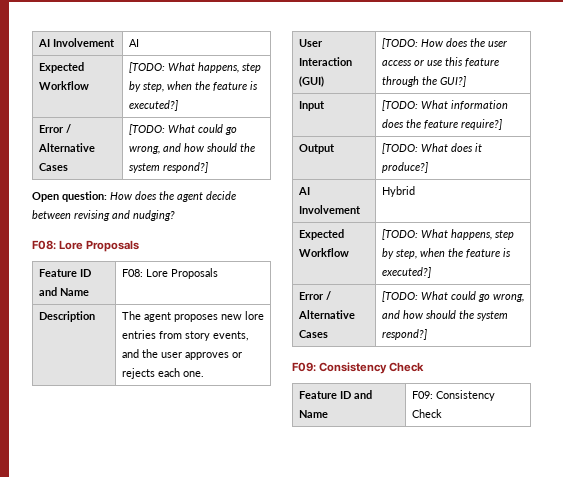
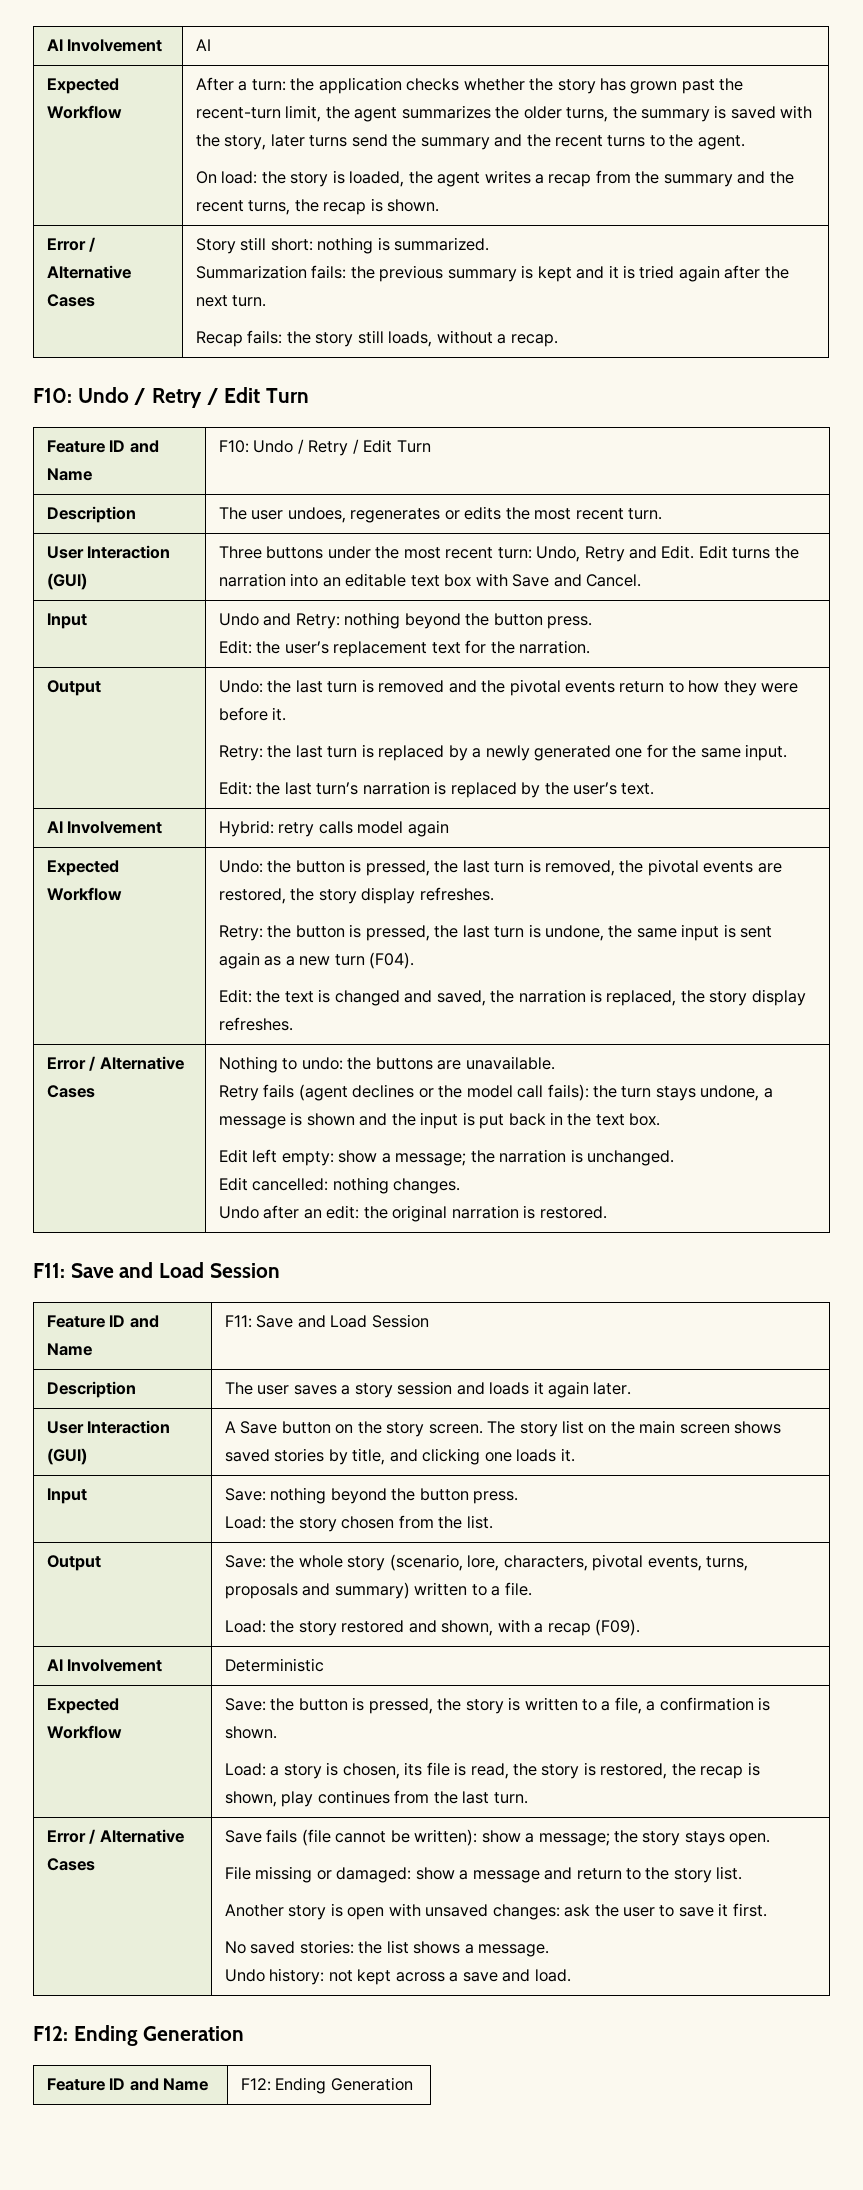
[128,62,261,73] [128,81,258,92] [128,100,178,111] [38,124,71,133] [37,143,95,152] [38,163,68,171] [128,124,237,135] [128,143,255,154] [128,162,208,173] [32,191,236,202] [32,210,175,221] [32,240,140,252] [38,269,91,277] [38,287,89,296] [121,268,218,279] [38,311,95,322] [121,311,264,322] [121,330,249,341] [121,349,242,360] [121,368,204,379] [298,39,323,47] [298,57,352,66] [298,76,324,87] [381,38,507,49] [381,57,499,67] [381,76,466,87] [298,101,325,111] [381,100,508,111] [381,119,502,130] [298,144,335,154] [381,143,482,154] [381,162,428,173] [297,187,310,195] [298,205,361,214] [381,186,415,197] [298,229,344,240] [298,248,349,257] [381,229,514,240] [381,248,511,259] [381,267,431,278] [298,291,331,300] [297,310,355,319] [298,330,328,338] [381,291,524,302] [381,310,508,321] [381,329,427,340] [292,362,425,374] [298,390,372,399] [298,410,328,418] [411,390,495,401] [411,409,442,418] [TODO: What happens, step by step, when the feature is executed?] // Error / Alternative Cases | [TODO: What could go wrong, and how should the system respond?] // Open question: How does the agent decide between revising and nudging? // F08: Lore Proposals // Feature ID and Name | F08: Lore Proposals // Description | The agent proposes new lore entries from story events, and the user approves or rejects each one. // User Interaction (GUI) | [TODO: How does the user access or use this feature through the GUI?] // Input | [TODO: What information does the feature require?] // Output | [TODO: What does it produce?] // AI Involvement | Hybrid // Expected Workflow | [TODO: What happens, step by step, when the feature is executed?] // Error / Alternative Cases | [TODO: What could go wrong, and how should the system respond?] // F09: Consistency Check // Feature ID and Name | F09: Consistency Check -> [195,77,744,94] [195,105,813,122] [195,134,745,150] [195,170,794,187] [195,198,440,215] [46,237,96,252] [46,265,131,279] [46,294,95,307] [195,237,490,254] [195,265,789,282] [195,295,267,307] [195,330,558,347] [33,387,310,408] [46,440,159,453] [46,468,92,481] [218,439,431,456] [46,506,136,523] [218,506,662,523] [46,545,171,559] [46,573,87,590] [218,545,799,562] [218,573,641,587] [46,613,87,629] [218,612,593,629] [218,640,591,657] [46,680,101,696] [218,679,799,696] [218,707,287,721] [218,744,788,761] [218,781,655,798] [46,821,163,834] [218,820,449,837] [46,860,119,876] [46,887,122,901] [218,859,782,876] [218,887,494,904] [218,924,773,941] [218,952,415,969] [218,989,806,1006] [218,1017,293,1031] [46,1056,184,1071] [46,1085,95,1098] [218,1056,555,1073] [218,1084,773,1101] [218,1112,661,1129] [218,1149,674,1166] [218,1177,461,1194] [218,1205,607,1222] [33,1262,280,1278] [46,1315,159,1328] [46,1343,92,1356] [224,1314,429,1328] [46,1381,136,1398] [224,1381,632,1398] [46,1420,171,1434] [46,1448,87,1465] [224,1420,782,1437] [224,1448,575,1465] [46,1488,87,1504] [224,1487,519,1504] [224,1515,493,1532] [46,1555,101,1571] [224,1554,748,1571] [224,1582,532,1599] [224,1619,640,1636] [46,1659,163,1672] [224,1658,324,1672] [46,1698,119,1714] [46,1725,122,1739] [224,1697,771,1714] [224,1726,277,1739] [224,1762,760,1779] [224,1790,528,1807] [46,1829,184,1844] [46,1858,95,1871] [224,1829,771,1846] [224,1866,743,1883] [224,1903,767,1920] [224,1940,550,1957] [224,1968,571,1985] [33,2025,245,2046] [46,2078,209,2091] [240,2077,413,2094] After a turn: the application checks whether the story has grown past the recent-turn limit, the agent summarizes the older turns, the summary is saved with the story, later turns send the summary and the recent turns to the agent. // On load: the story is loaded, the agent writes a recap from the summary and the recent turns, the recap is shown. // Error / Alternative Cases | Story still short: nothing is summarized. // Summarization fails: the previous summary is kept and it is tried again after the next turn. // Recap fails: the story still loads, without a recap. // F10: Undo / Retry / Edit Turn // Feature ID and Name | F10: Undo / Retry / Edit Turn // Description | The user undoes, regenerates or edits the most recent turn. // User Interaction (GUI) | Three buttons under the most recent turn: Undo, Retry and Edit. Edit turns the narration into an editable text box with Save and Cancel. // Input | Undo and Retry: nothing beyond the button press. // Edit: the user’s replacement text for the narration. // Output | Undo: the last turn is removed and the pivotal events return to how they were before it. // Retry: the last turn is replaced by a newly generated one for the same input. // Edit: the last turn’s narration is replaced by the user’s text. // AI Involvement | Hybrid: retry calls model again // Expected Workflow | Undo: the button is pressed, the last turn is removed, the pivotal events are restored, the story display refreshes. // Retry: the button is pressed, the last turn is undone, the same input is sent again as a new turn (F04). // Edit: the text is changed and saved, the narration is replaced, the story display refreshes. // Error / Alternative Cases | Nothing to undo: the buttons are unavailable. // Retry fails (agent declines or the model call fails): the turn stays undone, a message is shown and the input is put back in the text box. // Edit left empty: show a message; the narration is unchanged. // Edit cancelled: nothing changes. // Undo after an edit: the original narration is restored. // F11: Save and Load Session // Feature ID and Name | F11: Save and Load Session // Description | The user saves a story session and loads it again later. // User Interaction (GUI) | A Save button on the story screen. The story list on the main screen shows saved stories by title, and clicking one loads it. // Input | Save: nothing beyond the button press. // Load: the story chosen from the list. // Output | Save: the whole story (scenario, lore, characters, pivotal events, turns, proposals and summary) written to a file. // Load: the story restored and shown, with a recap (F09). // AI Involvement | Deterministic // Expected Workflow | Save: the button is pressed, the story is written to a file, a confirmation is shown. // Load: a story is chosen, its file is read, the story is restored, the recap is shown, play continues from the last turn. // Error / Alternative Cases | Save fails (file cannot be written): show a message; the story stays open. // File missing or damaged: show a message and return to the story list. // Another story is open with unsaved changes: ask the user to save it first. // No saved stories: the list shows a message. // Undo history: not kept across a save and load. // F12: Ending Generation // Feature ID and Name | F12: Ending Generation

